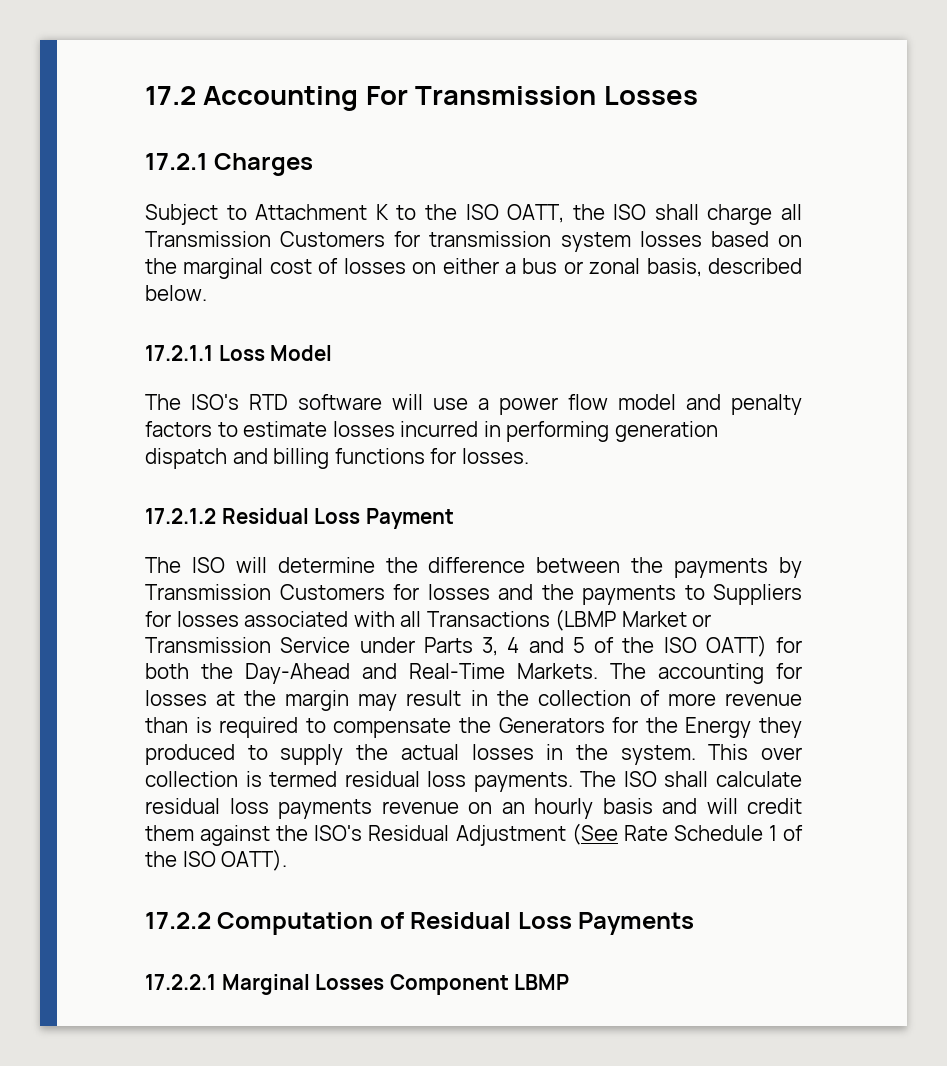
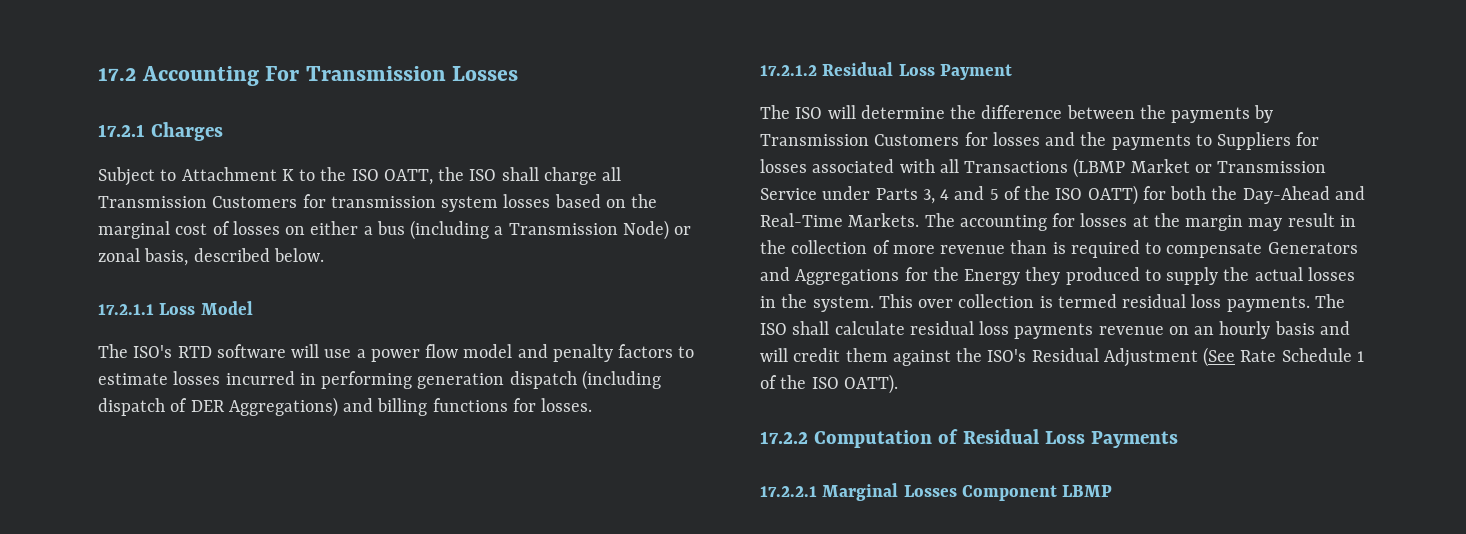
(558, 266) none -> [410,220,669,240] (including a Transmission Node)
(227, 458) none -> [581,370,661,390] [98,397,338,417] (including dispatch of DER Aggregations)
[459,717,605,733] the Generators -> [1267,242,1358,254] [760,267,900,285] Generators and Aggregations

